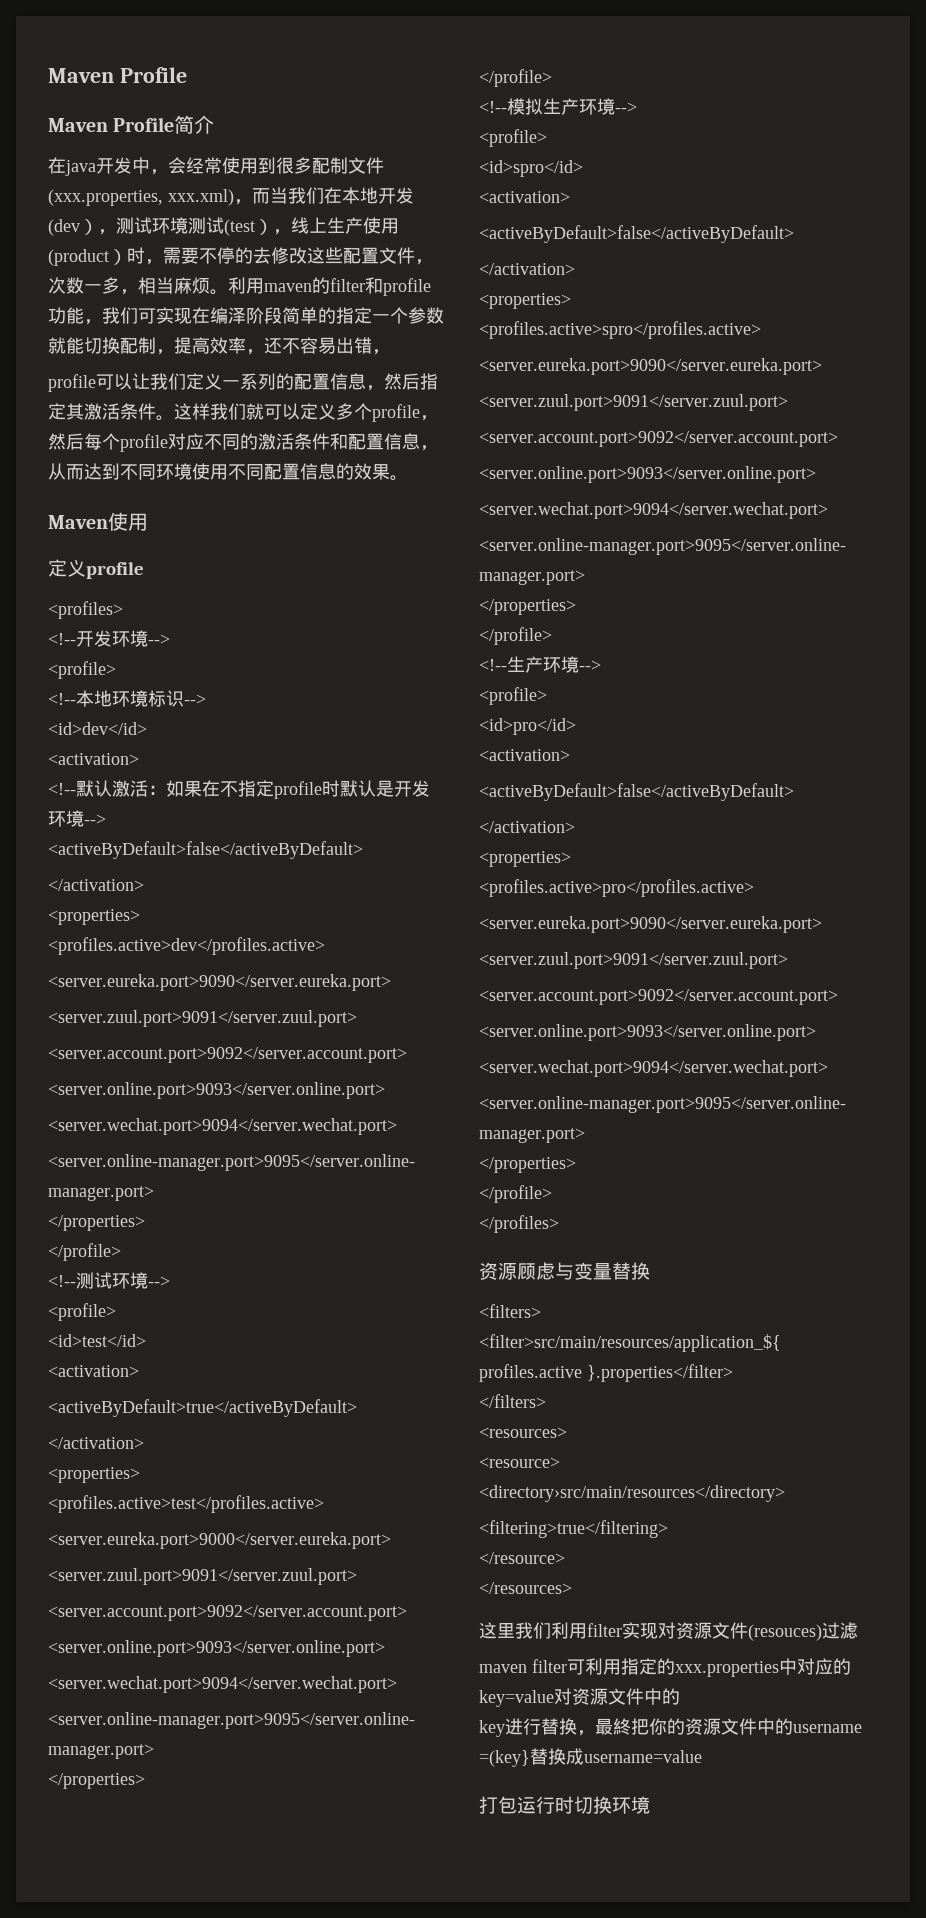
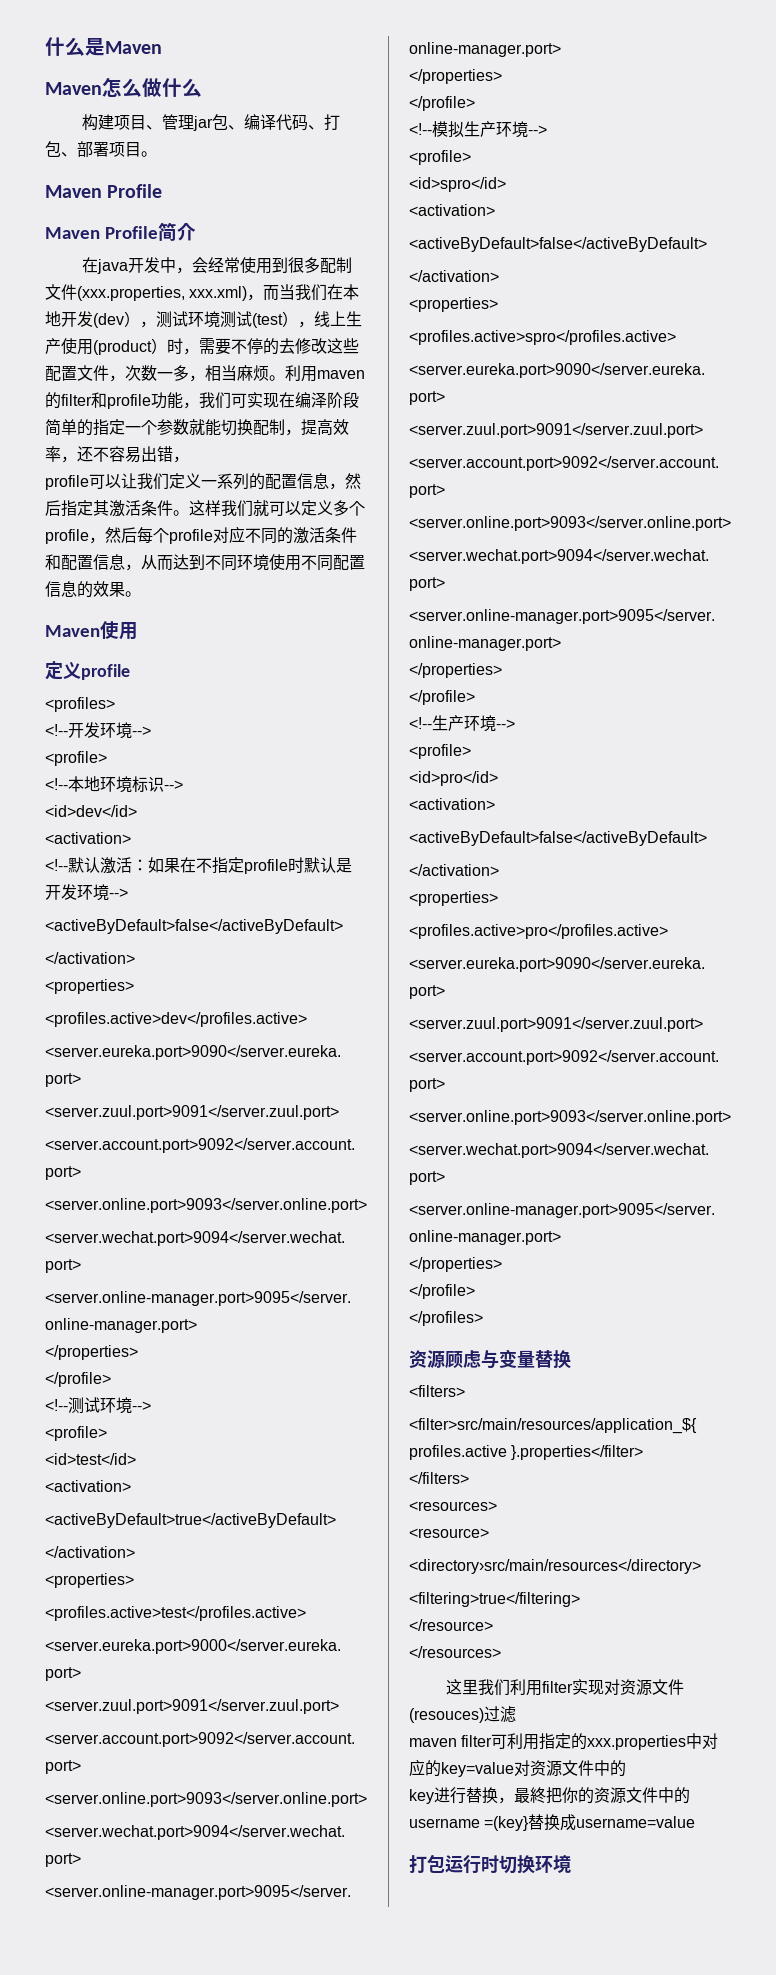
(48, 75) none -> [45,37,162,56] [45,78,202,97] [81,114,340,131] [45,141,157,157] 什么是Maven // Maven怎么做什么 // 构建项目、管理jar包、编译代码、打包、部署项目。 //

